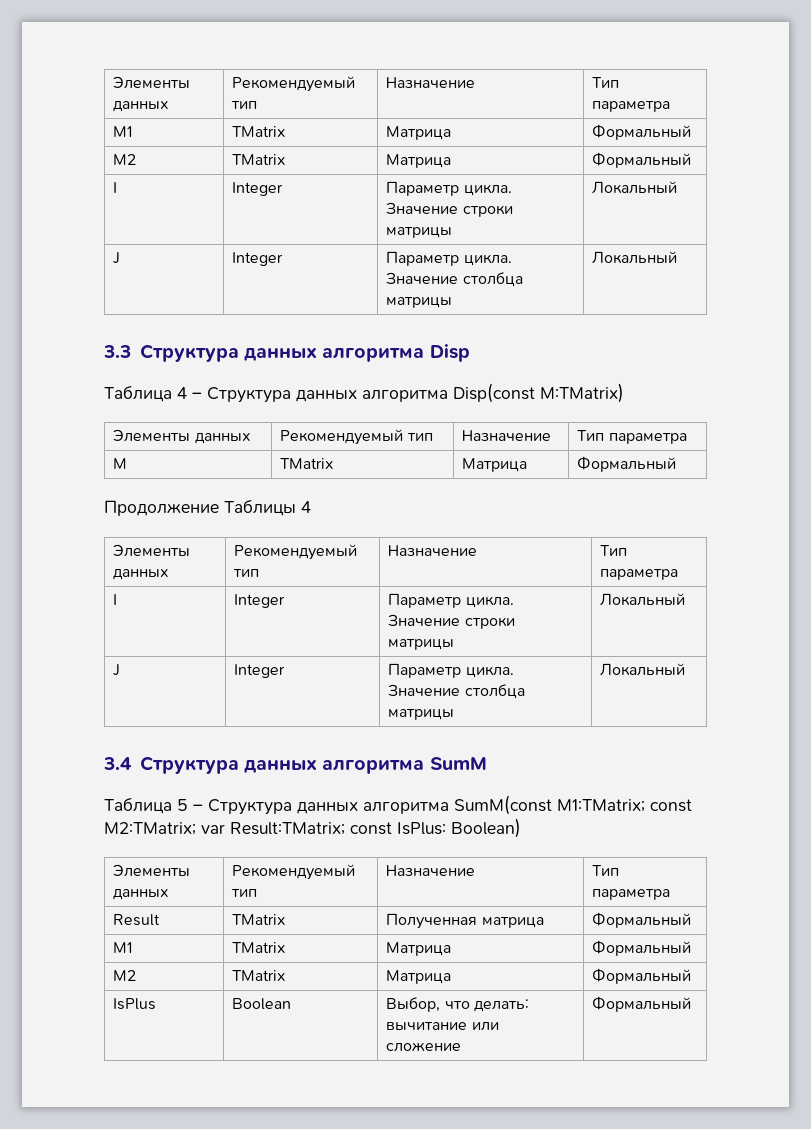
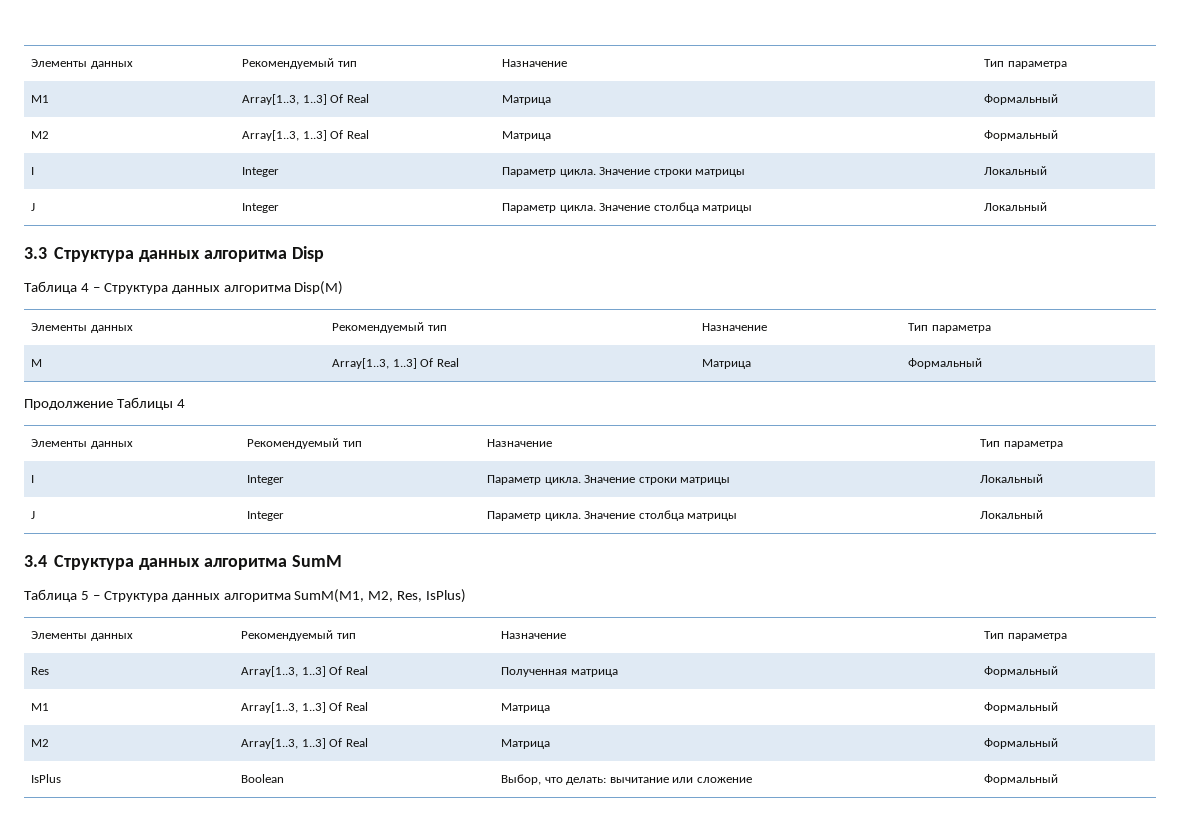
[232,126,286,137] [386,126,452,140] [592,124,692,140] [113,154,137,165] [232,154,286,165] TMatrix | Матрица | Формальный // M2 | TMatrix -> [242,94,369,105] [502,95,552,105] [984,94,1059,105] [31,131,50,139] [242,130,369,141] Array[1..3, 1..3] Of Real | Матрица | Формальный // M2 | Array[1..3, 1..3] Of Real
[453,383,624,403] Disp(const M:TMatrix) -> [294,281,344,295] Disp(M)
[280,458,334,469] TMatrix -> [332,358,459,369] Array[1..3, 1..3] Of Real
[454,795,692,815] [104,818,521,838] [113,864,191,877] [113,889,170,900] [232,864,356,880] [231,889,258,897] [386,865,476,876] [592,865,620,876] [592,889,671,900] [113,914,161,926] [232,914,286,925] SumM(const M1:TMatrix; const M2:TMatrix; var Result:TMatrix; const IsPlus: Boolean) // Элементы данных | Рекомендуемый тип | Назначение | Тип параметра // Result | TMatrix -> [294,589,467,603] [31,631,133,641] [241,630,356,641] [501,631,567,639] [984,631,1067,641] [31,667,50,675] [241,666,368,677] SumM(M1, M2, Res, IsPlus) // Элементы данных | Рекомендуемый тип | Назначение | Тип параметра // Res | Array[1..3, 1..3] Of Real
[232,942,286,953] [386,942,452,956] [592,940,692,956] [113,970,137,981] [232,970,286,981] TMatrix | Матрица | Формальный // M2 | TMatrix -> [241,702,368,713] [501,703,551,713] [984,702,1059,713] [31,739,50,747] [241,738,368,749] Array[1..3, 1..3] Of Real | Матрица | Формальный // M2 | Array[1..3, 1..3] Of Real

